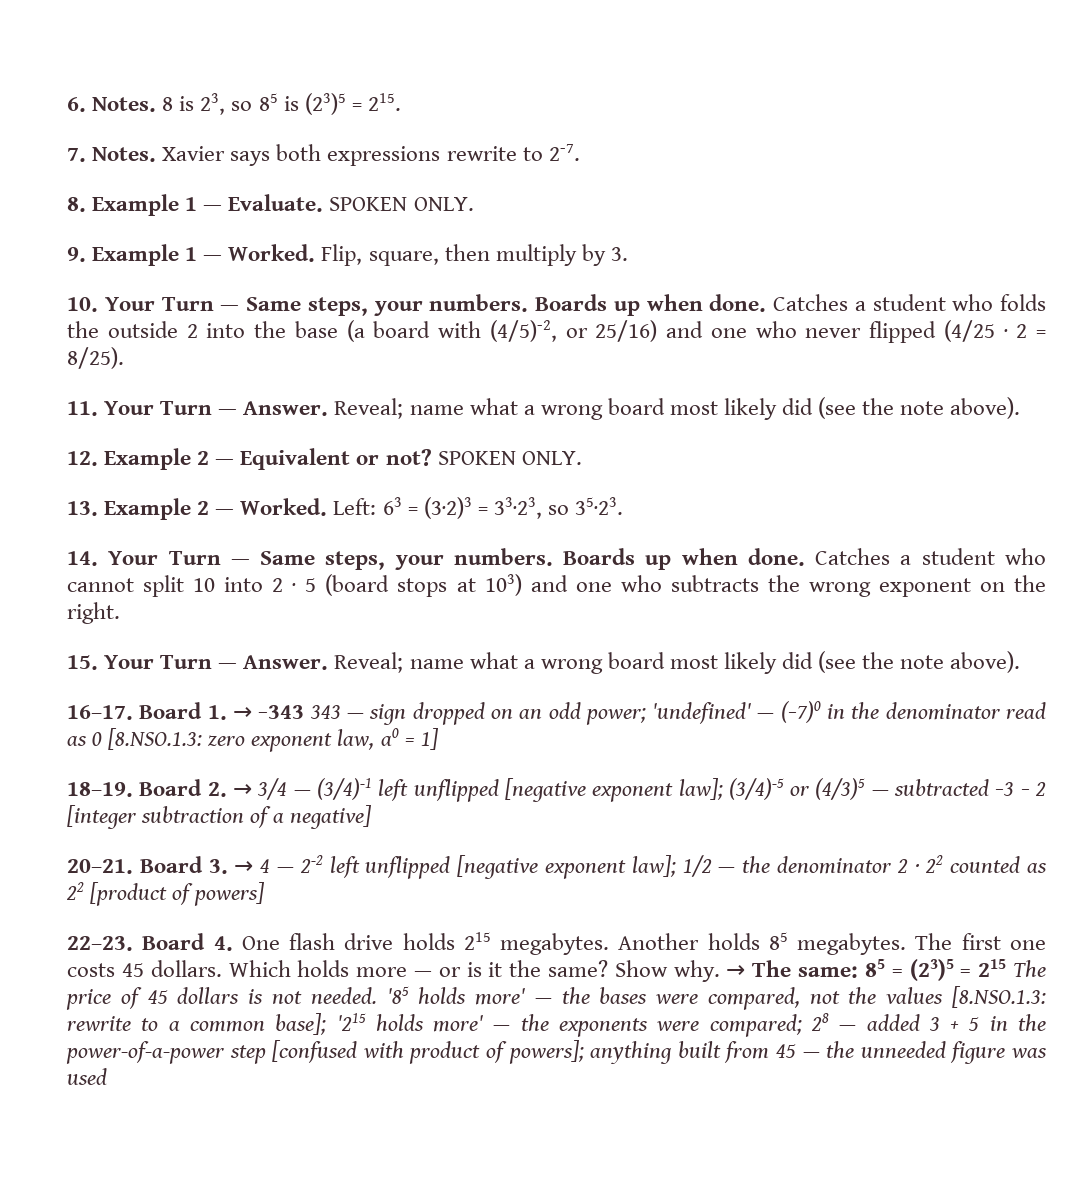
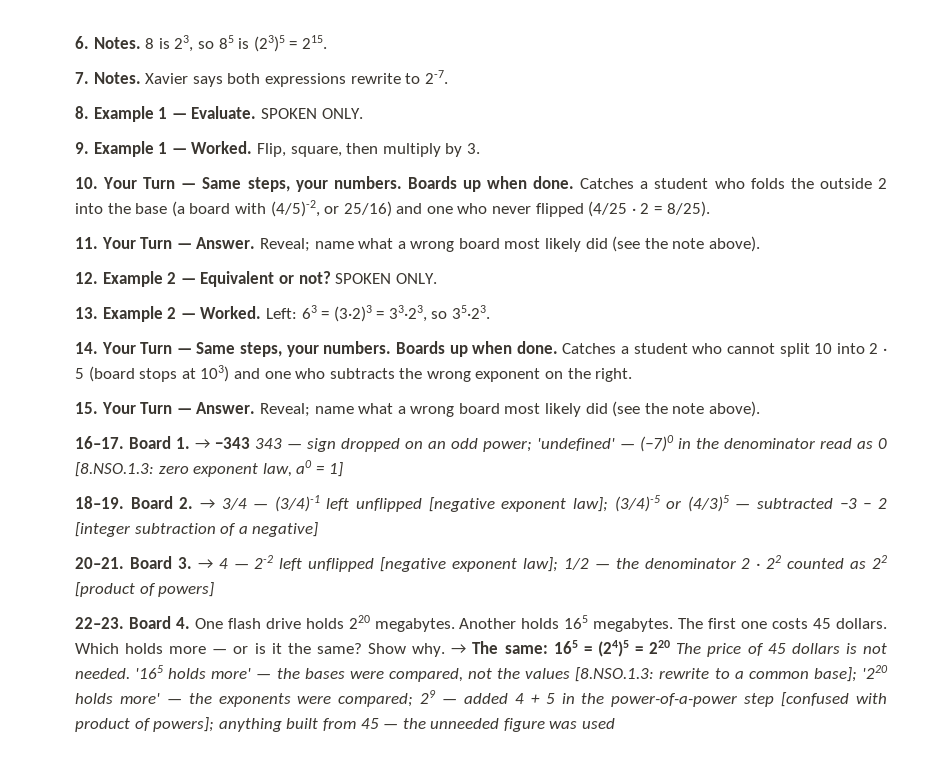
[463,932,491,950] 215 -> [348,615,370,629] 220
[768,932,788,950] 85 -> [564,615,589,629] 165
[864,959,1007,981] 85 = (23)5 = 215 -> [553,640,671,657] 165 = (24)5 = 220
[386,986,409,1004] '85 -> [135,665,164,679] '165
[336,1013,366,1031] '215 -> [861,665,888,679] '220
[810,1013,829,1031] 28 -> [420,690,437,704] 29
[928,1017,940,1031] 3 -> [514,693,524,704] 4

